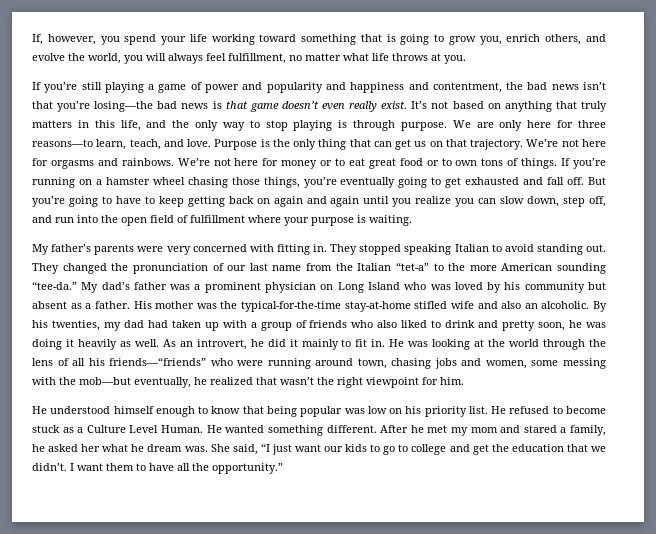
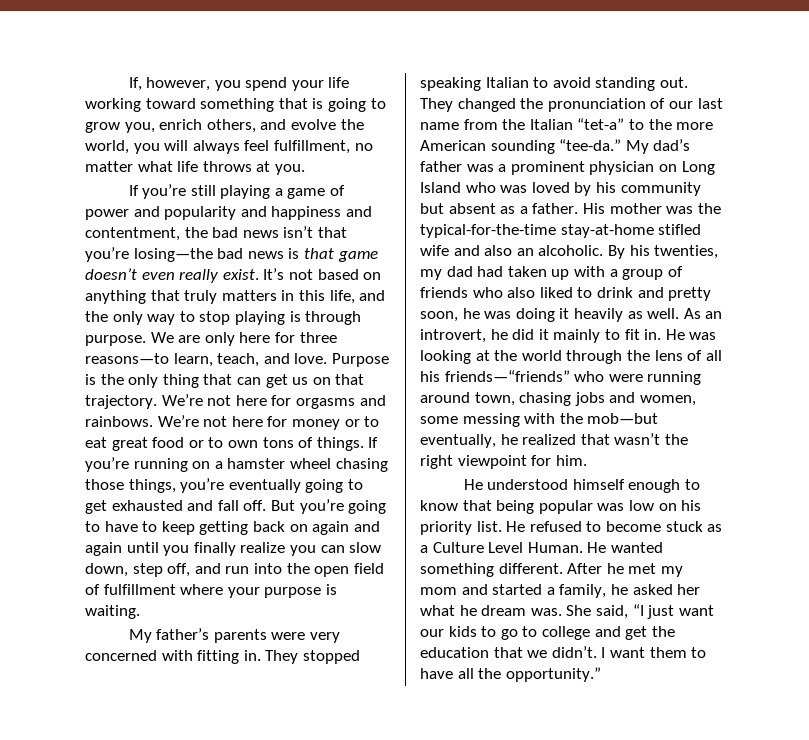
(412, 202) none -> [193,542,236,556] finally
[523,425,557,433] stared -> [492,584,543,595] started

